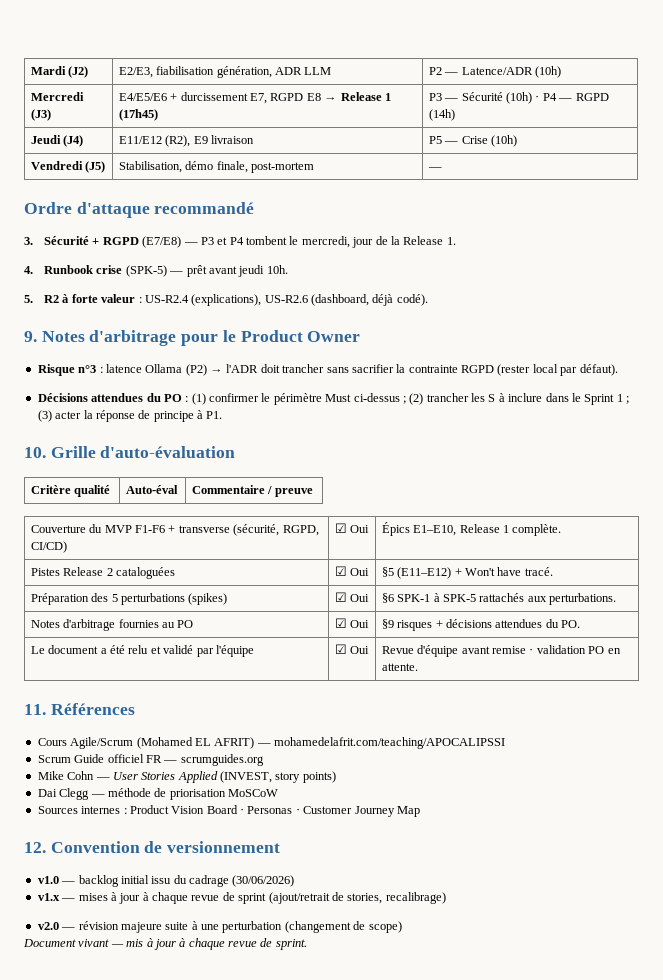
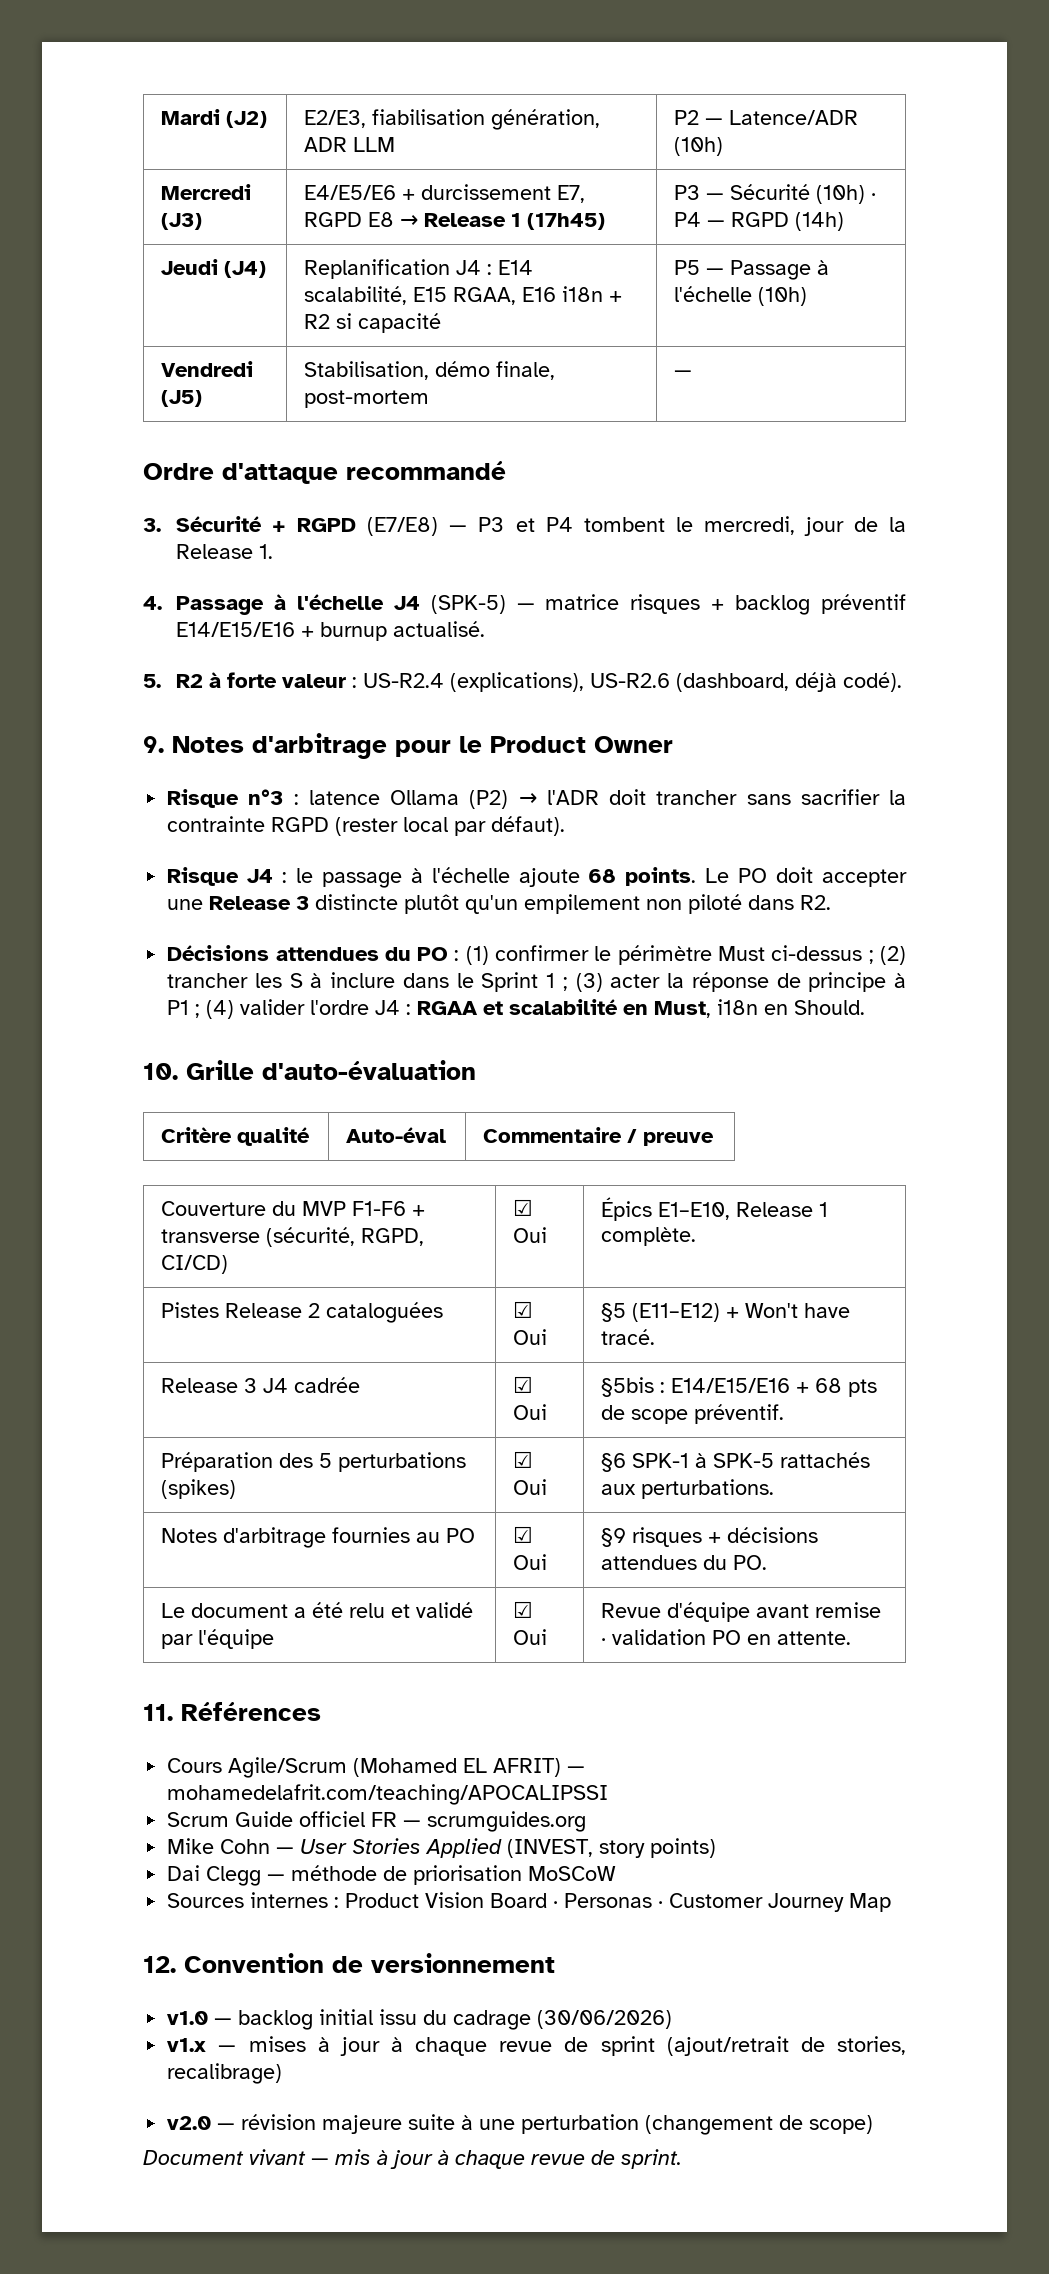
[118,135,255,147] E11/E12 (R2), E9 livraison -> [303,259,533,279] [303,286,622,305] [303,313,441,333] Replanification J4 : E14 scalabilité, E15 RGAA, E16 i18n + R2 si capacité
[461,136,488,144] Crise -> [729,260,829,280] [673,286,752,302] Passage à l'échelle
[44,265,288,277] Runbook crise (SPK-5) — prêt avant jeudi 10h. -> [176,594,907,615] [176,621,486,641] Passage à l'échelle J4 (SPK-5) — matrice risques + backlog préventif E14/E15/E16 + burnup actualisé.
(618, 370) none -> [167,867,907,888] [167,894,832,914] // Risque J4 : le passage à l'échelle ajoute 68 points. Le PO doit accepter une Release 3 distincte plutôt qu'un empilement non piloté dans R2.
[206,411,223,419] P1. -> [167,999,866,1019] P1 ; (4) valider l'ordre J4 : RGAA et scalabilité en Must, i18n en Should.
(553, 571) none -> [160,1377,360,1393] [512,1376,533,1393] [512,1404,547,1420] [600,1377,877,1397] [600,1404,784,1424] // Release 3 J4 cadrée | ☑ Oui | §5bis : E14/E15/E16 + 68 pts de scope préventif.

